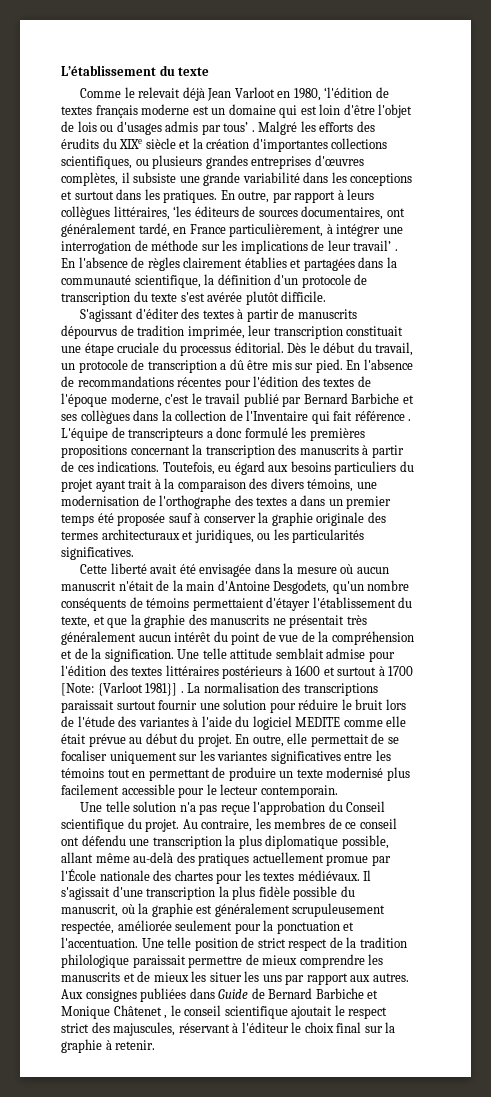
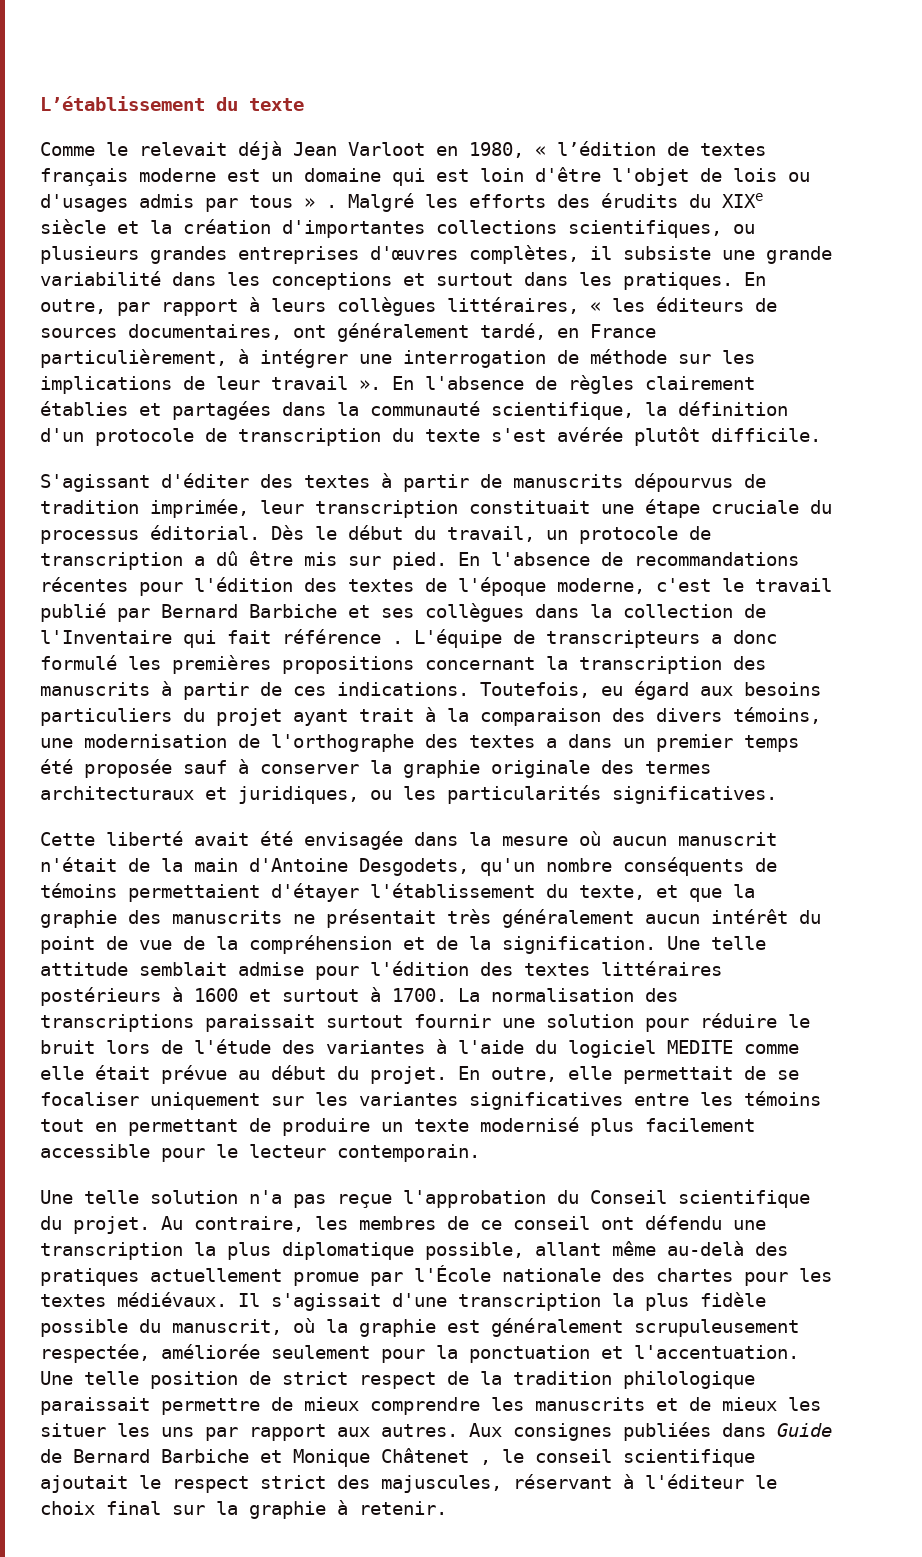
[324,87,373,98] ‘l'édition -> [535,141,656,156] « l’édition
[223,122,249,132] tous’ -> [249,195,315,208] tous »
[173,206,192,217] ‘les -> [590,298,645,312] « les
[353,240,398,251] travail’ . -> [271,376,381,390] travail ».
[388,666,414,676] [61,682,184,696] 1700 [Note: {Varloot 1981}] . -> [392,988,447,1002] 1700.

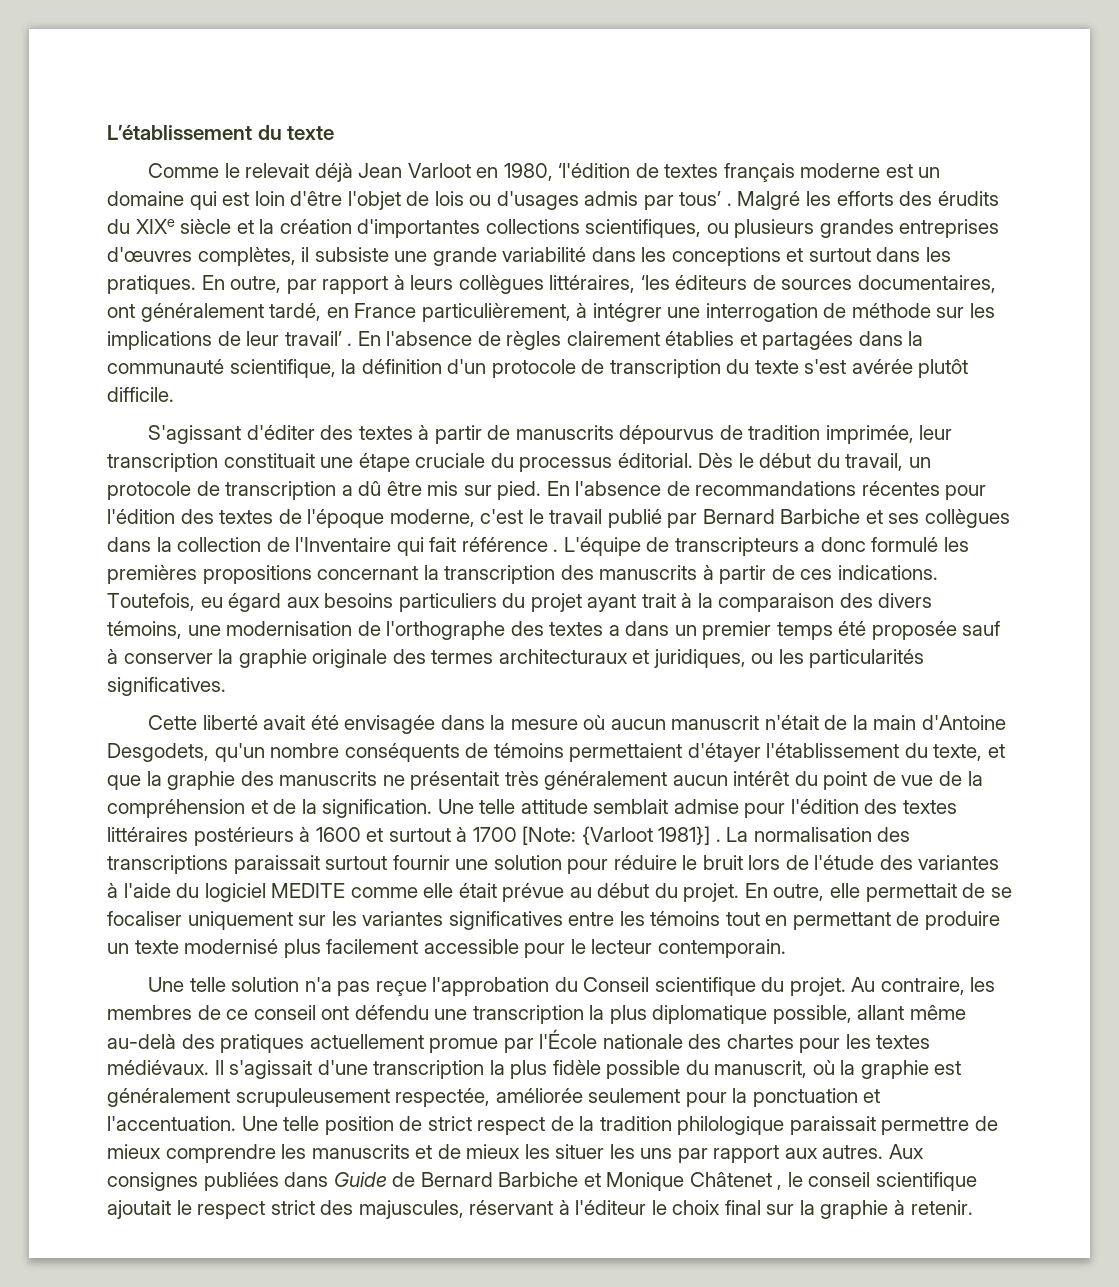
[535,141,656,156] « l’édition -> [558,163,631,178] ‘l'édition
[249,195,315,208] tous » -> [679,191,722,206] tous’
[590,298,645,312] « les -> [640,275,670,290] ‘les
[271,376,381,390] travail ». -> [284,331,353,346] travail’ .
[392,988,447,1002] 1700. -> [472,826,721,845] 1700 [Note: {Varloot 1981}] .

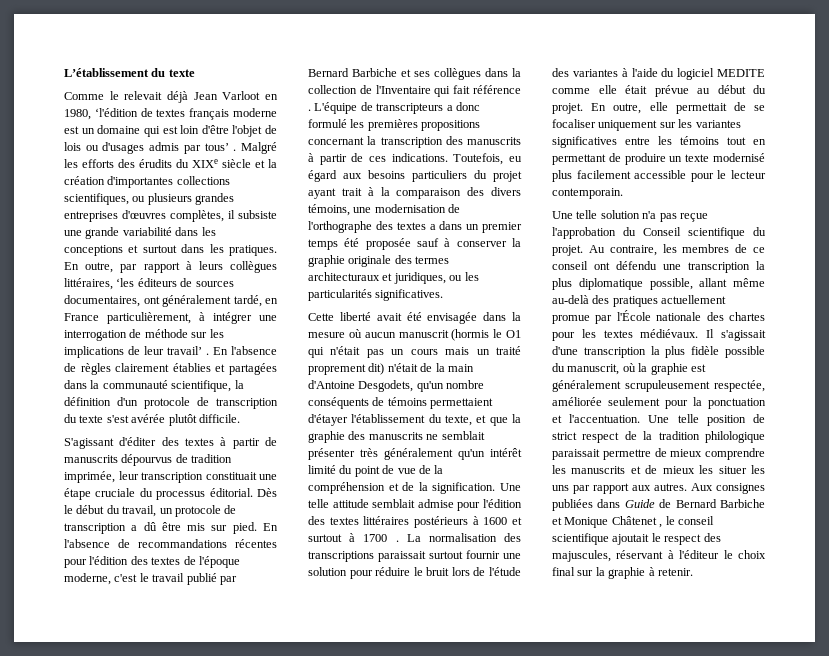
(760, 722) none -> [451,329,521,341] [308,346,521,358] [308,363,385,375] (hormis le O1 qui n'était pas un cours mais un traité proprement dit)
[410,771,790,790] présentait très généralement aucun intérêt -> [441,431,485,440] [308,448,522,460] [308,465,336,474] semblait présenter très généralement qu'un intérêt limité
[522,826,711,845] [Note: {Varloot 1981}] -> (388, 538) none
[270,1200,315,1215] strict -> (702, 539) none

